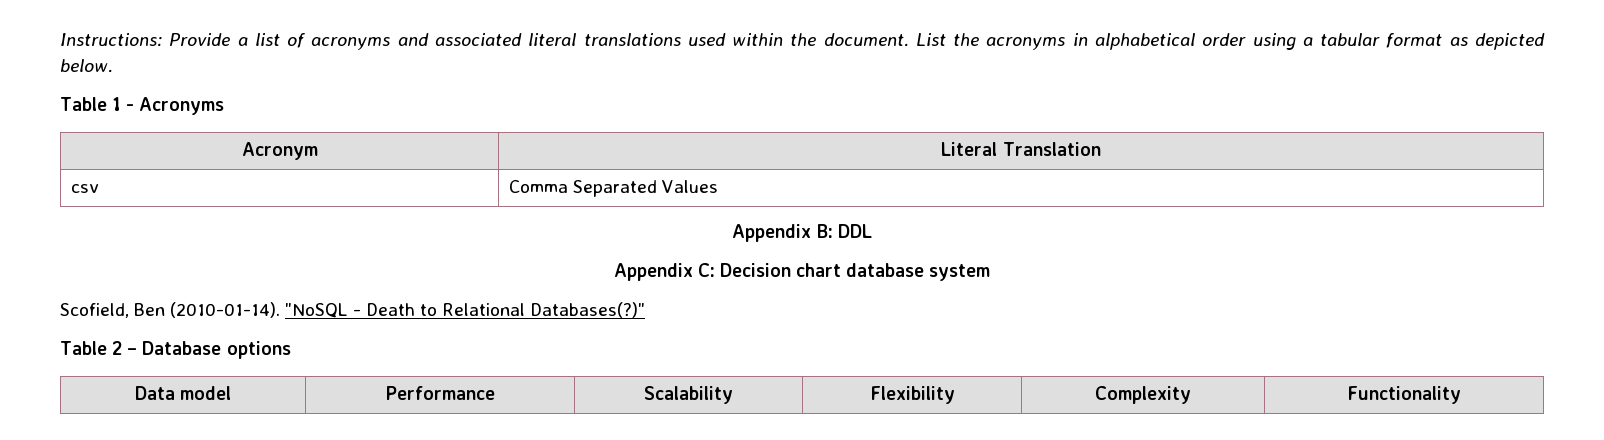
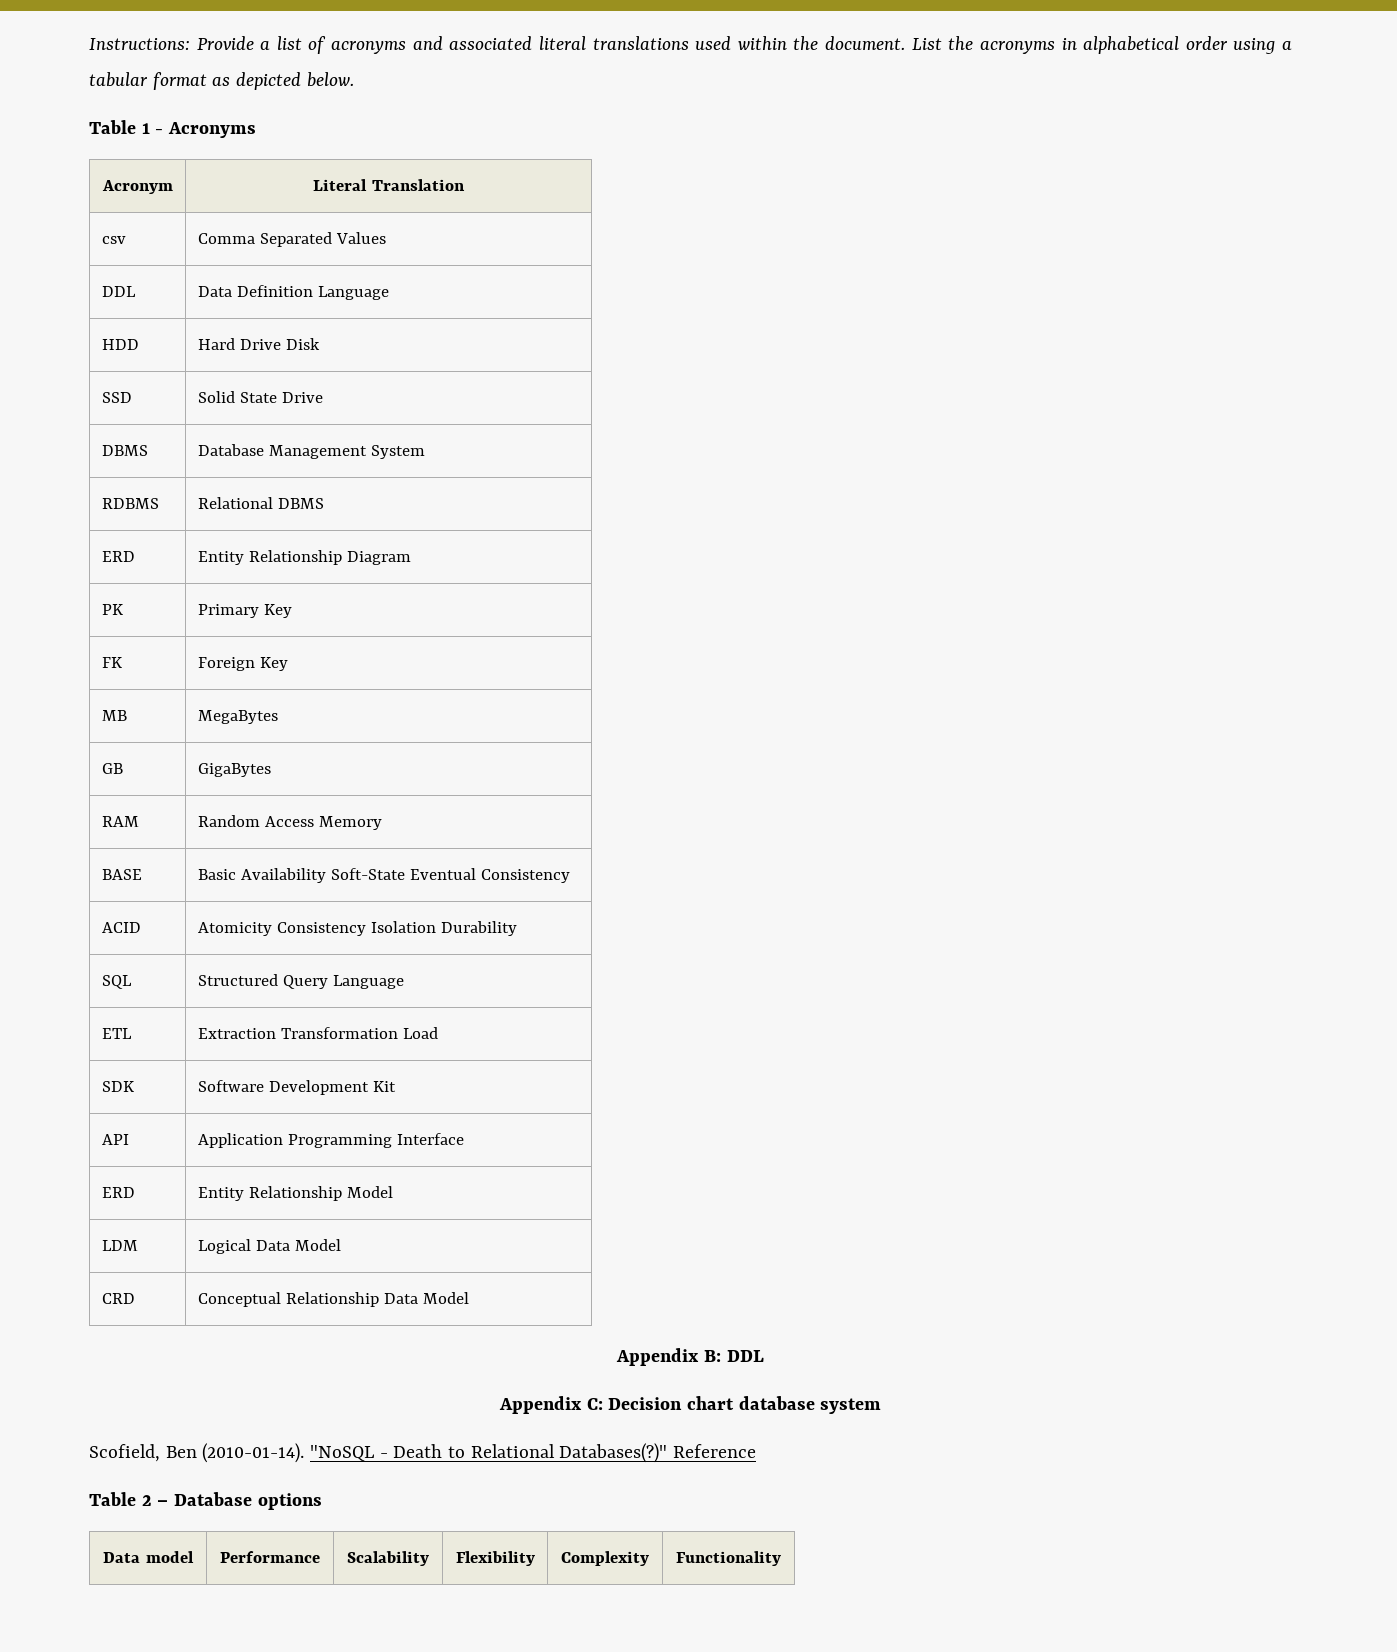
(719, 186) none -> [101,286,136,297] [197,285,390,300] [101,339,139,350] [197,338,321,350] [101,392,132,403] [197,391,324,403] [101,445,148,456] [197,444,426,459] [101,498,159,509] [197,497,325,509] [101,551,135,562] [197,550,412,565] [101,604,123,615] [197,604,293,618] [101,657,122,668] [197,657,289,671] [101,710,127,721] [197,710,278,724] [101,763,123,774] [197,763,271,777] [101,816,139,827] [197,815,383,830] [101,869,142,880] [197,868,571,883] [101,922,141,933] [197,921,518,936] [101,975,132,989] [197,974,405,989] [101,1028,132,1039] [197,1027,439,1039] [101,1081,134,1092] [197,1080,397,1095] [101,1134,129,1145] [197,1133,465,1148] [101,1187,135,1198] [197,1186,394,1201] [101,1240,138,1251] [197,1239,342,1254] [101,1293,135,1304] [197,1292,470,1307] // DDL | Data Definition Language // HDD | Hard Drive Disk // SSD | Solid State Drive // DBMS | Database Management System // RDBMS | Relational DBMS // ERD | Entity Relationship Diagram // PK | Primary Key // FK | Foreign Key // MB | MegaBytes // GB | GigaBytes // RAM | Random Access Memory // BASE | Basic Availability Soft-State Eventual Consistency // ACID | Atomicity Consistency Isolation Durability // SQL | Structured Query Language // ETL | Extraction Transformation Load // SDK | Software Development Kit // API | Application Programming Interface // ERD | Entity Relationship Model // LDM | Logical Data Model // CRD | Conceptual Relationship Data Model
(646, 310) none -> [673,1444,757,1458] Reference

